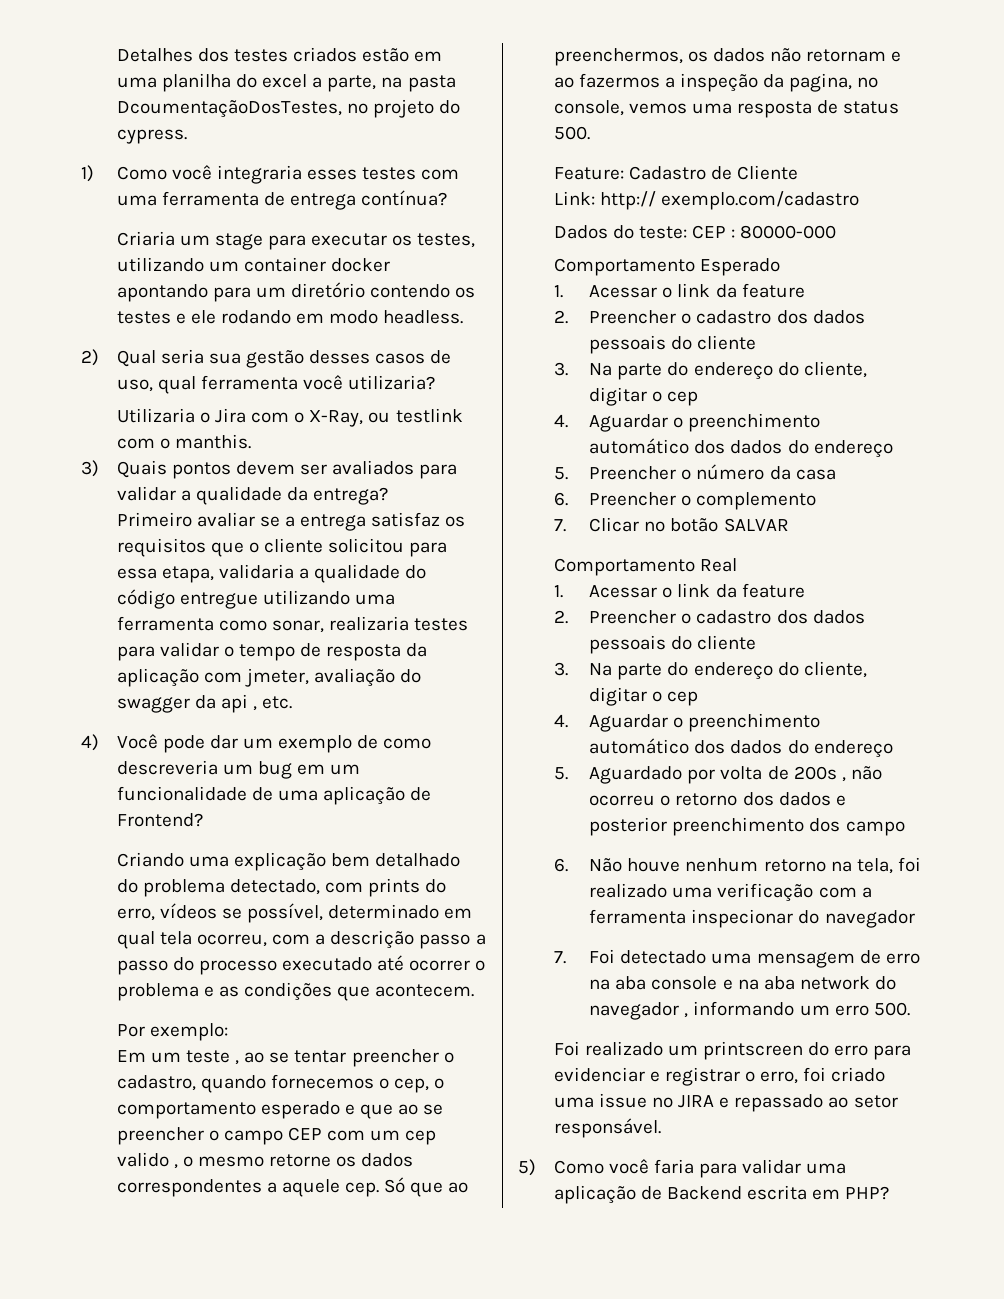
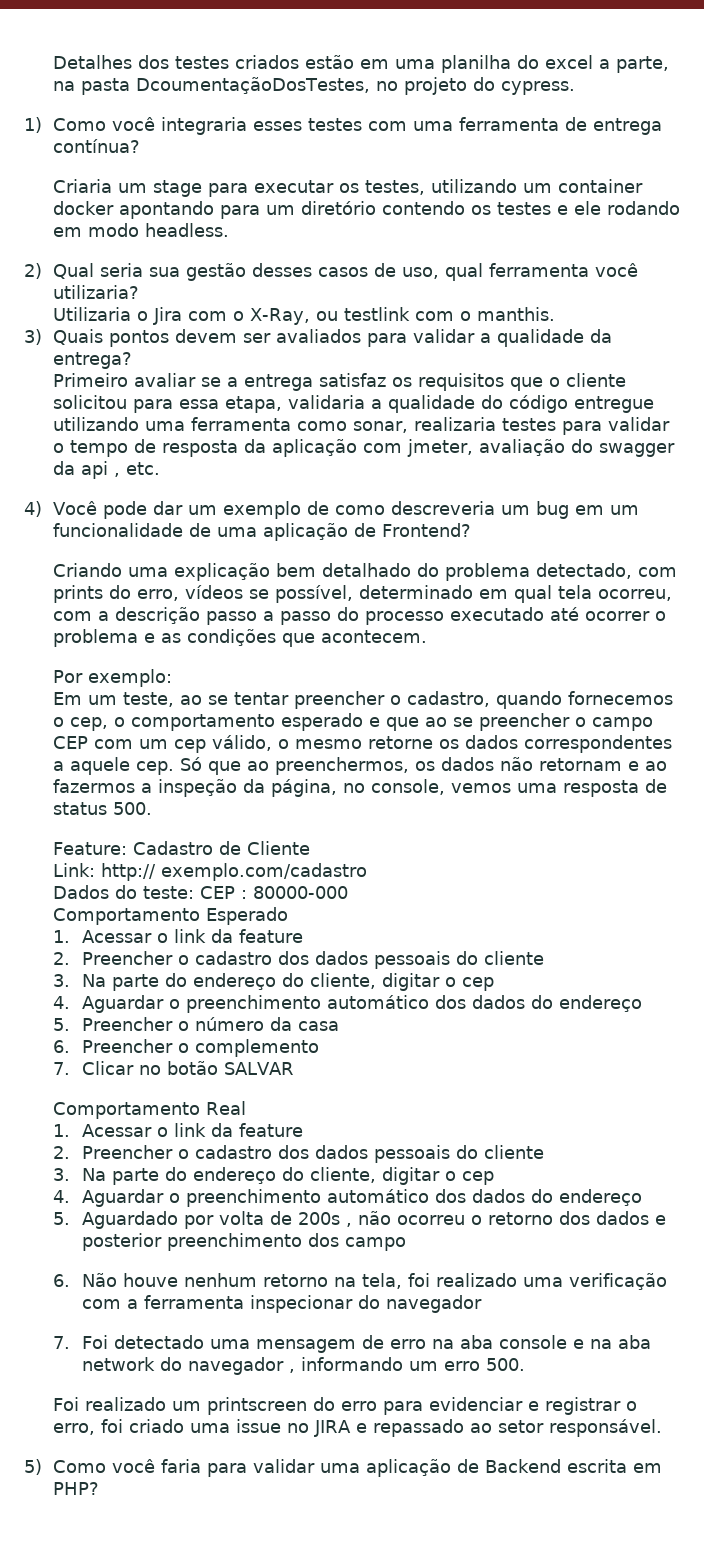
[185,1050,239,1065] teste , -> [122,692,174,707] teste,
[116,1152,178,1169] valido , -> [211,735,272,751] válido,
[789,73,853,92] pagina, -> [270,779,337,797] página,

